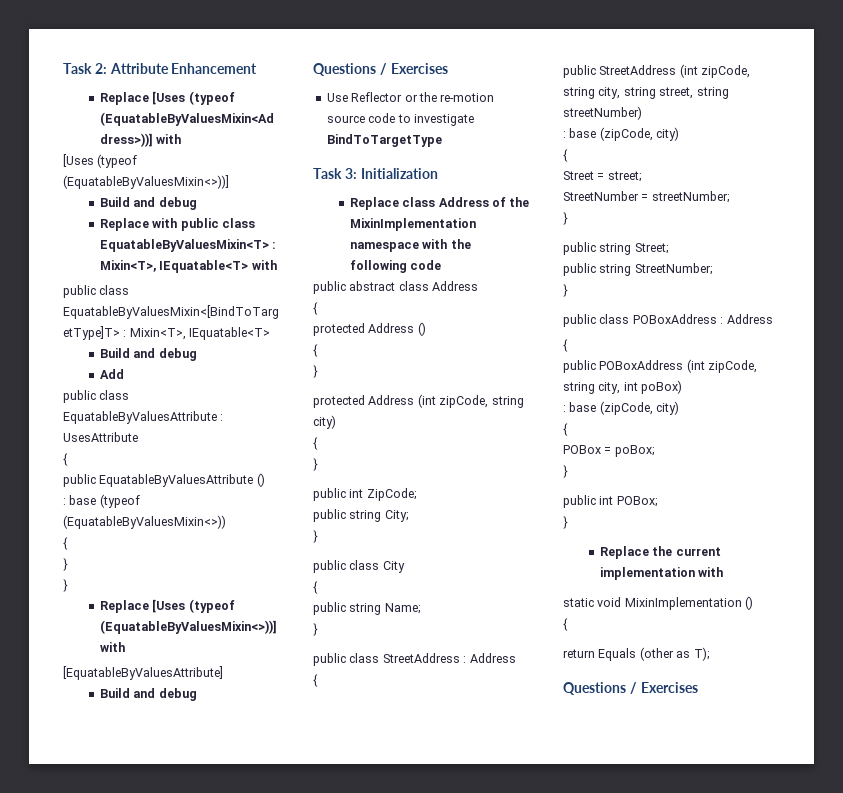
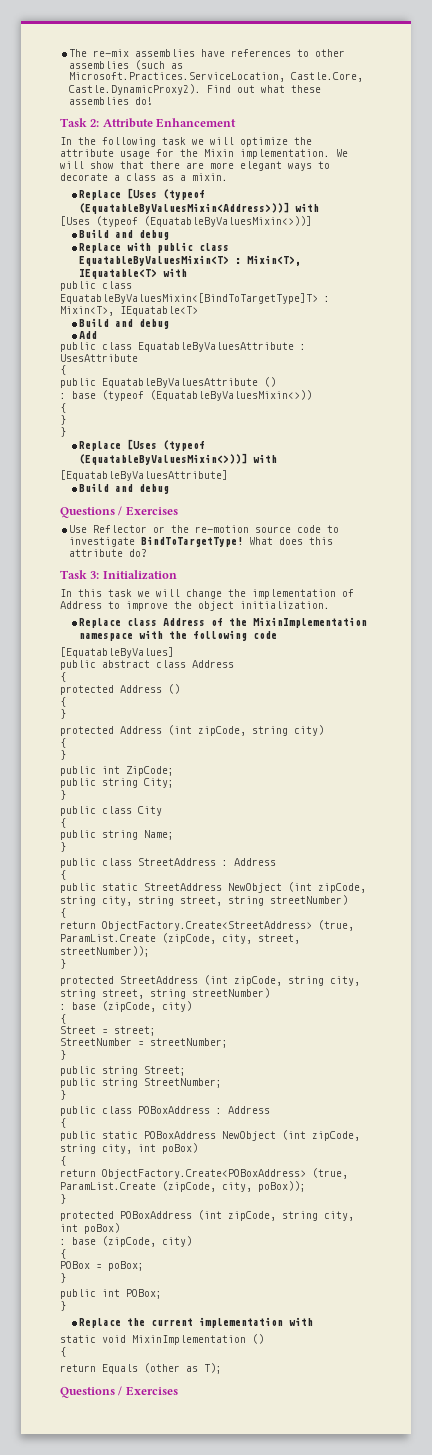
[63,63,258,74] Task 2: Attribute Enhancement -> [69,49,346,57] [69,60,184,70] [69,72,364,82] [69,84,322,95] [69,97,154,105] [60,118,237,128] [60,137,312,147] [60,149,348,159] [60,161,330,171] [60,173,228,181] The re-mix assemblies have references to other assemblies (such as Microsoft.Practices.ServiceLocation, Castle.Core, Castle.DynamicProxy2). Find out what these assemblies do! // Task 2: Attribute Enhancement // In the following task we will optimize the attribute usage for the Mixin implementation. We will show that there are more elegant ways to decorate a class as a mixin.
[326,134,442,147] [313,168,438,179] BindToTargetType // Task 3: Initialization -> [141,536,334,547] [69,549,148,557] [60,570,177,580] [60,589,354,599] [60,601,330,611] BindToTargetType! What does this attribute do? // Task 3: Initialization // In this task we will change the implementation of Address to improve the object initialization.
(442, 265) none -> [60,647,174,658] // [EquatableByValues]
(596, 71) none -> [102,882,366,893] [60,895,348,906] [60,908,66,918] [60,920,354,931] [60,933,300,944] [60,946,150,957] [60,959,66,969] [60,976,114,986] static StreetAddress NewObject (int zipCode, string city, string street, string streetNumber) // { // return ObjectFactory.Create<StreetAddress> (true, ParamList.Create (zipCode, city, street, streetNumber)); // } // protected
(596, 366) none -> [102,1130,360,1141] [60,1143,198,1154] [60,1156,66,1166] [60,1168,348,1179] [60,1181,306,1192] [60,1194,66,1204] [60,1211,114,1221] static POBoxAddress NewObject (int zipCode, string city, int poBox) // { // return ObjectFactory.Create<POBoxAddress> (true, ParamList.Create (zipCode, city, poBox)); // } // protected

